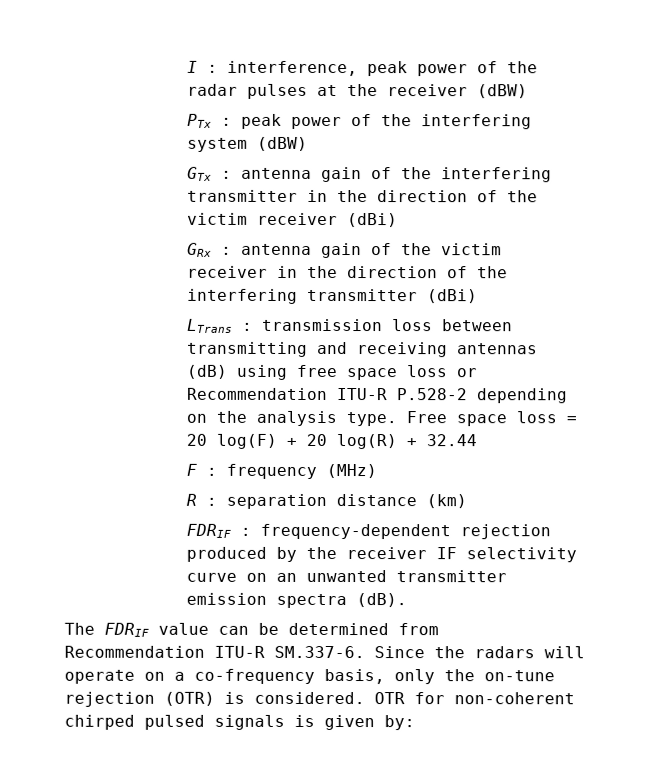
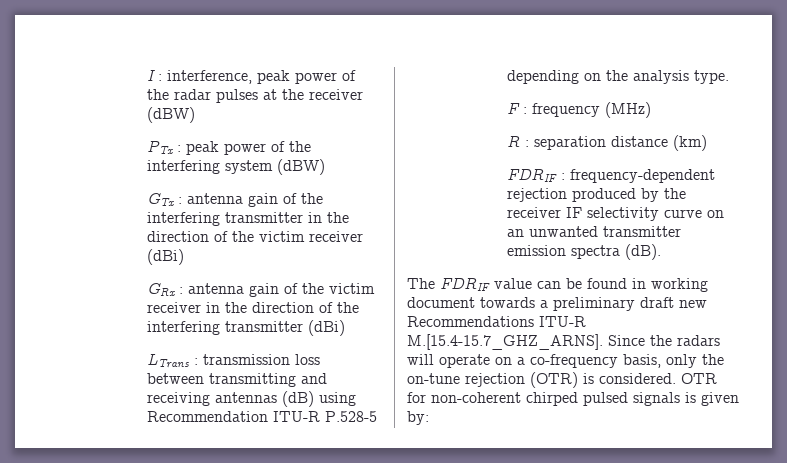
[296,364,478,381] [185,387,467,401] free space loss or Recommendation ITU-R P.528-2 -> [146,411,377,422] Recommendation ITU-R P.528-5
[405,411,577,427] [185,433,477,450] Free space loss = 20 log(F) + 20 log(R) + 32.44 -> (729, 77) none
[288,622,439,636] [64,645,365,659] determined from Recommendation ITU-R SM.337-6. -> [587,278,708,292] [407,297,707,311] [407,316,586,327] [407,334,603,350] found in working document towards a preliminary draft new Recommendations ITU-R M.[15.4-15.7_GHZ_ARNS].

